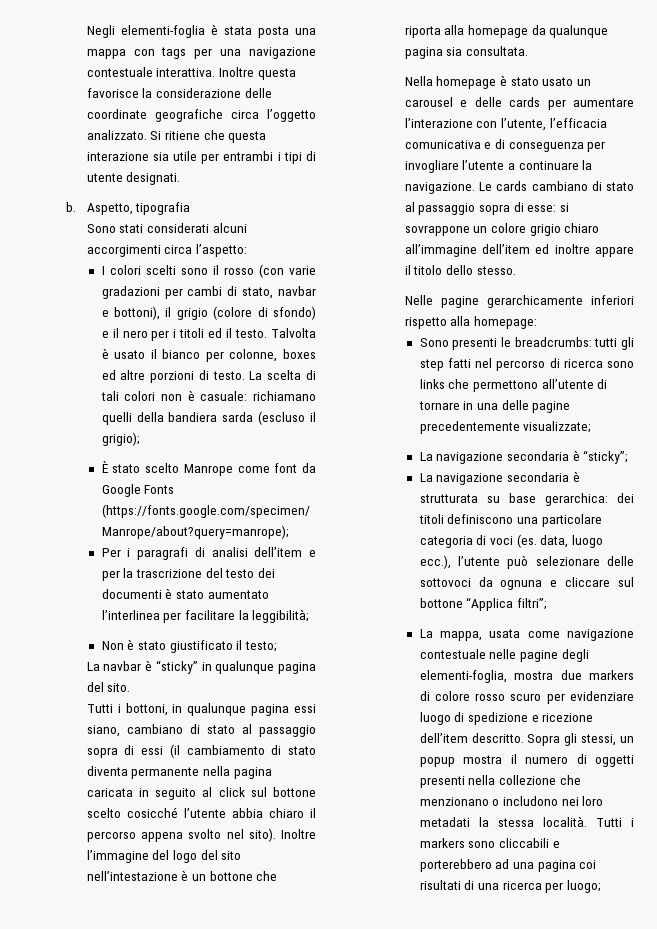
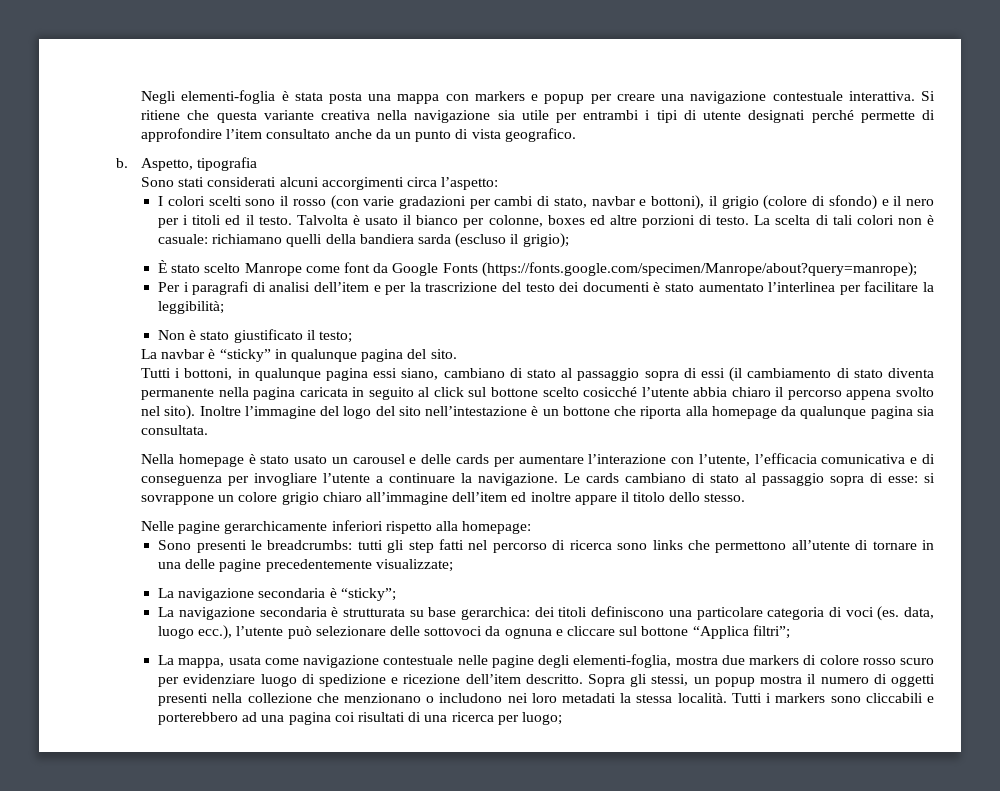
[161,47,316,59] [86,67,296,80] [86,88,272,98] [86,109,316,122] [86,130,267,143] [86,152,149,161] tags per una navigazione contestuale interattiva. Inoltre questa favorisce la considerazione delle coordinate geografiche circa l’oggetto analizzato. Si ritiene che questa interazione -> [474,91,936,104] [141,110,491,123] markers e popup per creare una navigazione contestuale interattiva. Si ritiene che questa variante creativa nella navigazione
[126,172,181,185] designati. -> [748,110,936,123] [141,128,576,142] designati perché permette di approfondire l’item consultato anche da un punto di vista geografico.

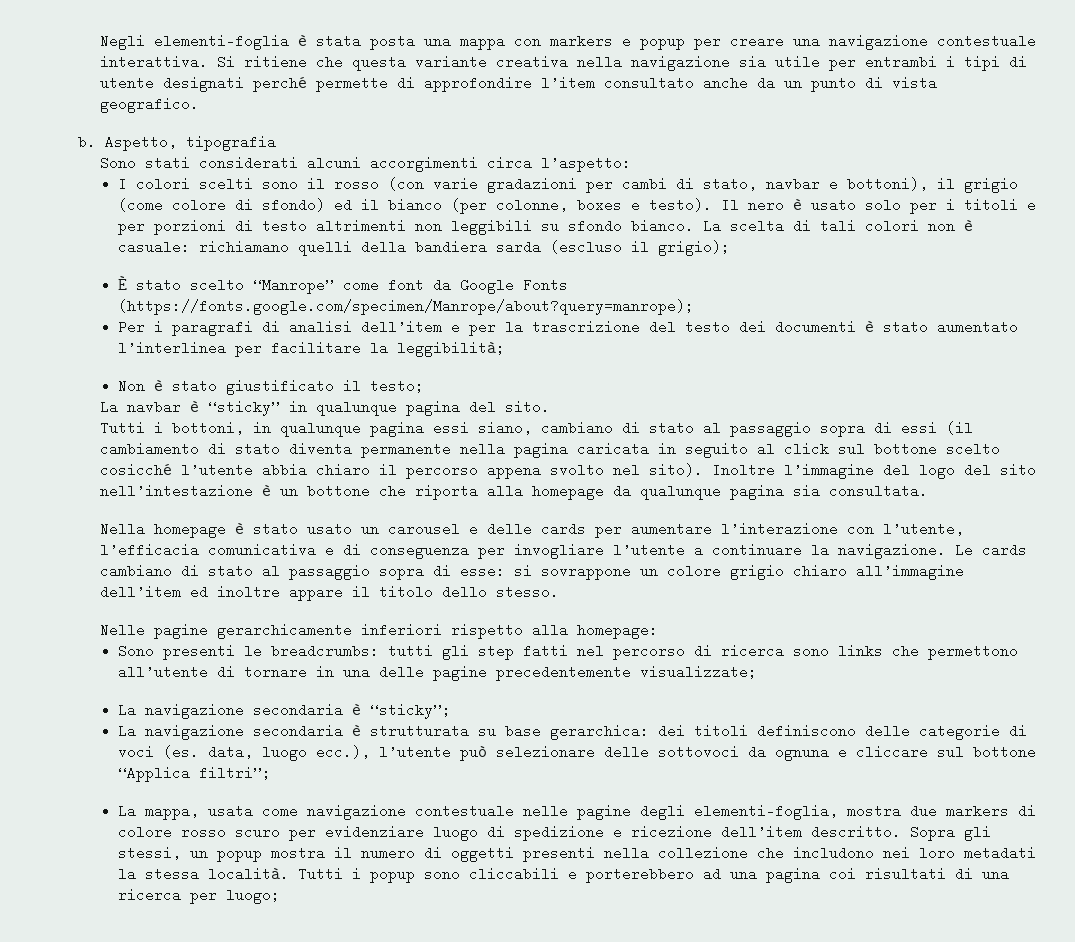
[763,195,935,210] [158,215,750,228] (colore di sfondo) e il nero per i titoli ed il testo. Talvolta è usato il bianco per colonne, boxes ed altre porzioni di testo. -> [118,198,1037,214] [118,219,695,235] (come colore di sfondo) ed il bianco (per colonne, boxes e testo). Il nero è usato solo per i titoli e per porzioni di testo altrimenti non leggibili su sfondo bianco.
[244,263,302,276] Manrope -> [253,278,335,294] “Manrope”
[668,607,825,620] una particolare categoria -> [865,724,1001,740] delle categorie
[343,693,435,703] menzionano o -> (785, 853) none
[775,693,826,703] markers -> [370,872,416,883] popup

